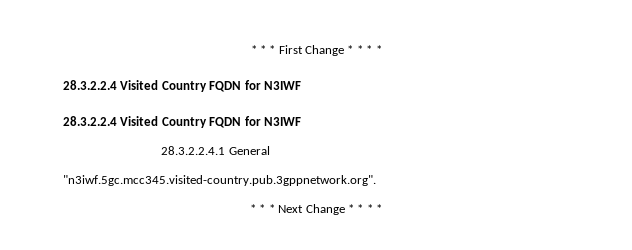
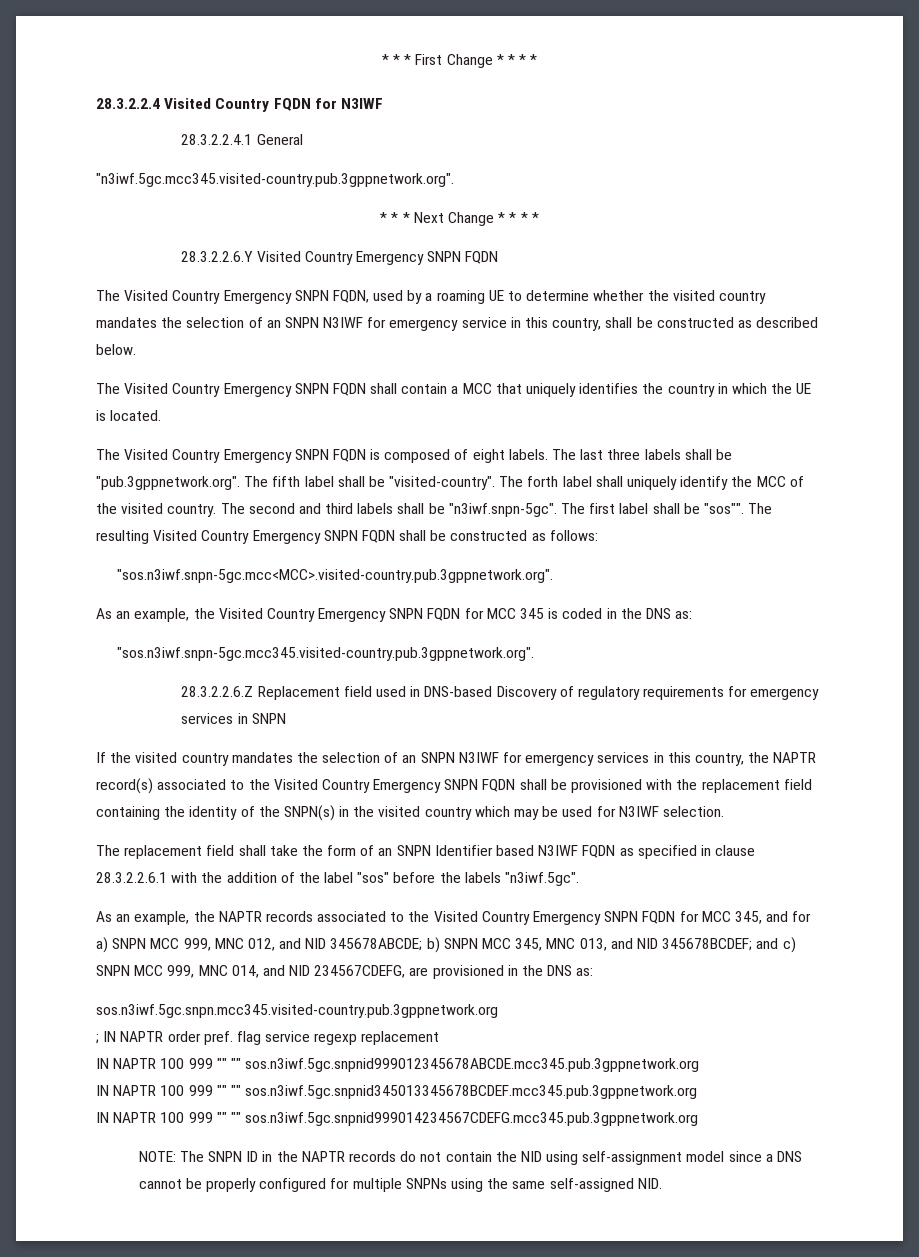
[63,116,301,128] // 28.3.2.2.4 Visited Country FQDN for N3IWF -> (383, 103) none
(382, 208) none -> [181,251,499,265] [96,290,766,304] [96,317,819,331] [96,344,136,355] [96,383,812,397] [96,410,162,421] [96,449,732,463] [96,476,804,490] [96,503,773,517] [96,530,598,544] [117,569,554,583] [96,608,693,622] [117,647,535,661] [181,686,820,700] [181,713,286,724] [96,752,817,766] [96,778,812,794] [96,805,724,821] [96,845,756,859] [96,872,580,886] [96,911,812,925] [96,937,796,953] [96,965,594,979] [96,1004,498,1018] [96,1031,440,1045] [96,1058,700,1072] [96,1085,698,1099] [96,1112,699,1126] [138,1151,803,1165] [138,1178,662,1192] // 28.3.2.2.6.Y Visited Country Emergency SNPN FQDN // The Visited Country Emergency SNPN FQDN, used by a roaming UE to determine whether the visited country mandates the selection of an SNPN N3IWF for emergency service in this country, shall be constructed as described below. // The Visited Country Emergency SNPN FQDN shall contain a MCC that uniquely identifies the country in which the UE is located. // The Visited Country Emergency SNPN FQDN is composed of eight labels. The last three labels shall be "pub.3gppnetwork.org". The fifth label shall be "visited-country". The forth label shall uniquely identify the MCC of the visited country. The second and third labels shall be "n3iwf.snpn-5gc". The first label shall be "sos"". The resulting Visited Country Emergency SNPN FQDN shall be constructed as follows: // "sos.n3iwf.snpn-5gc.mcc<MCC>.visited-country.pub.3gppnetwork.org". // As an example, the Visited Country Emergency SNPN FQDN for MCC 345 is coded in the DNS as: // "sos.n3iwf.snpn-5gc.mcc345.visited-country.pub.3gppnetwork.org". // 28.3.2.2.6.Z Replacement field used in DNS-based Discovery of regulatory requirements for emergency services in SNPN // If the visited country mandates the selection of an SNPN N3IWF for emergency services in this country, the NAPTR record(s) associated to the Visited Country Emergency SNPN FQDN shall be provisioned with the replacement field containing the identity of the SNPN(s) in the visited country which may be used for N3IWF selection. // The replacement field shall take the form of an SNPN Identifier based N3IWF FQDN as specified in clause 28.3.2.2.6.1 with the addition of the label "sos" before the labels "n3iwf.5gc". // As an example, the NAPTR records associated to the Visited Country Emergency SNPN FQDN for MCC 345, and for a) SNPN MCC 999, MNC 012, and NID 345678ABCDE; b) SNPN MCC 345, MNC 013, and NID 345678BCDEF; and c) SNPN MCC 999, MNC 014, and NID 234567CDEFG, are provisioned in the DNS as: // sos.n3iwf.5gc.snpn.mcc345.visited-country.pub.3gppnetwork.org // ; IN NAPTR order pref. flag service regexp replacement // IN NAPTR 100 999 "" "" sos.n3iwf.5gc.snpnid999012345678ABCDE.mcc345.pub.3gppnetwork.org // IN NAPTR 100 999 "" "" sos.n3iwf.5gc.snpnid345013345678BCDEF.mcc345.pub.3gppnetwork.org // IN NAPTR 100 999 "" "" sos.n3iwf.5gc.snpnid999014234567CDEFG.mcc345.pub.3gppnetwork.org // NOTE: The SNPN ID in the NAPTR records do not contain the NID using self-assignment model since a DNS cannot be properly configured for multiple SNPNs using the same self-assigned NID.

